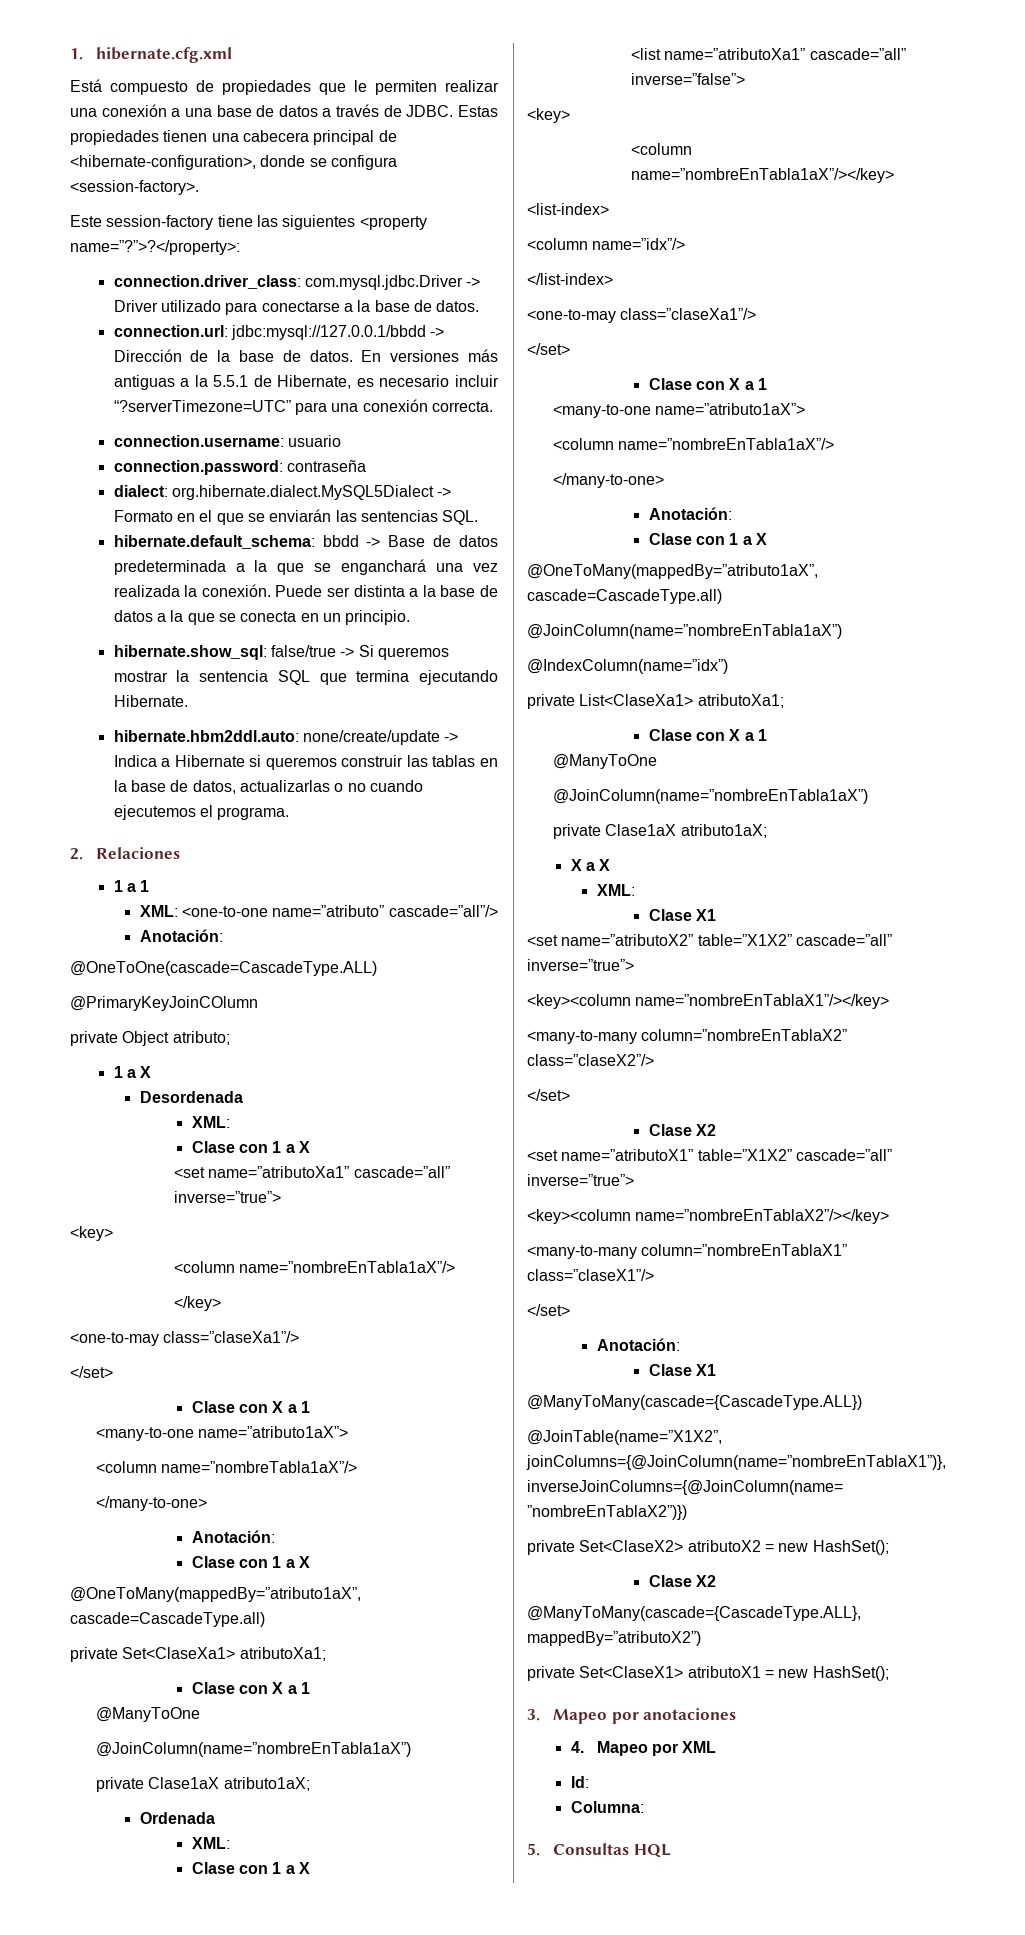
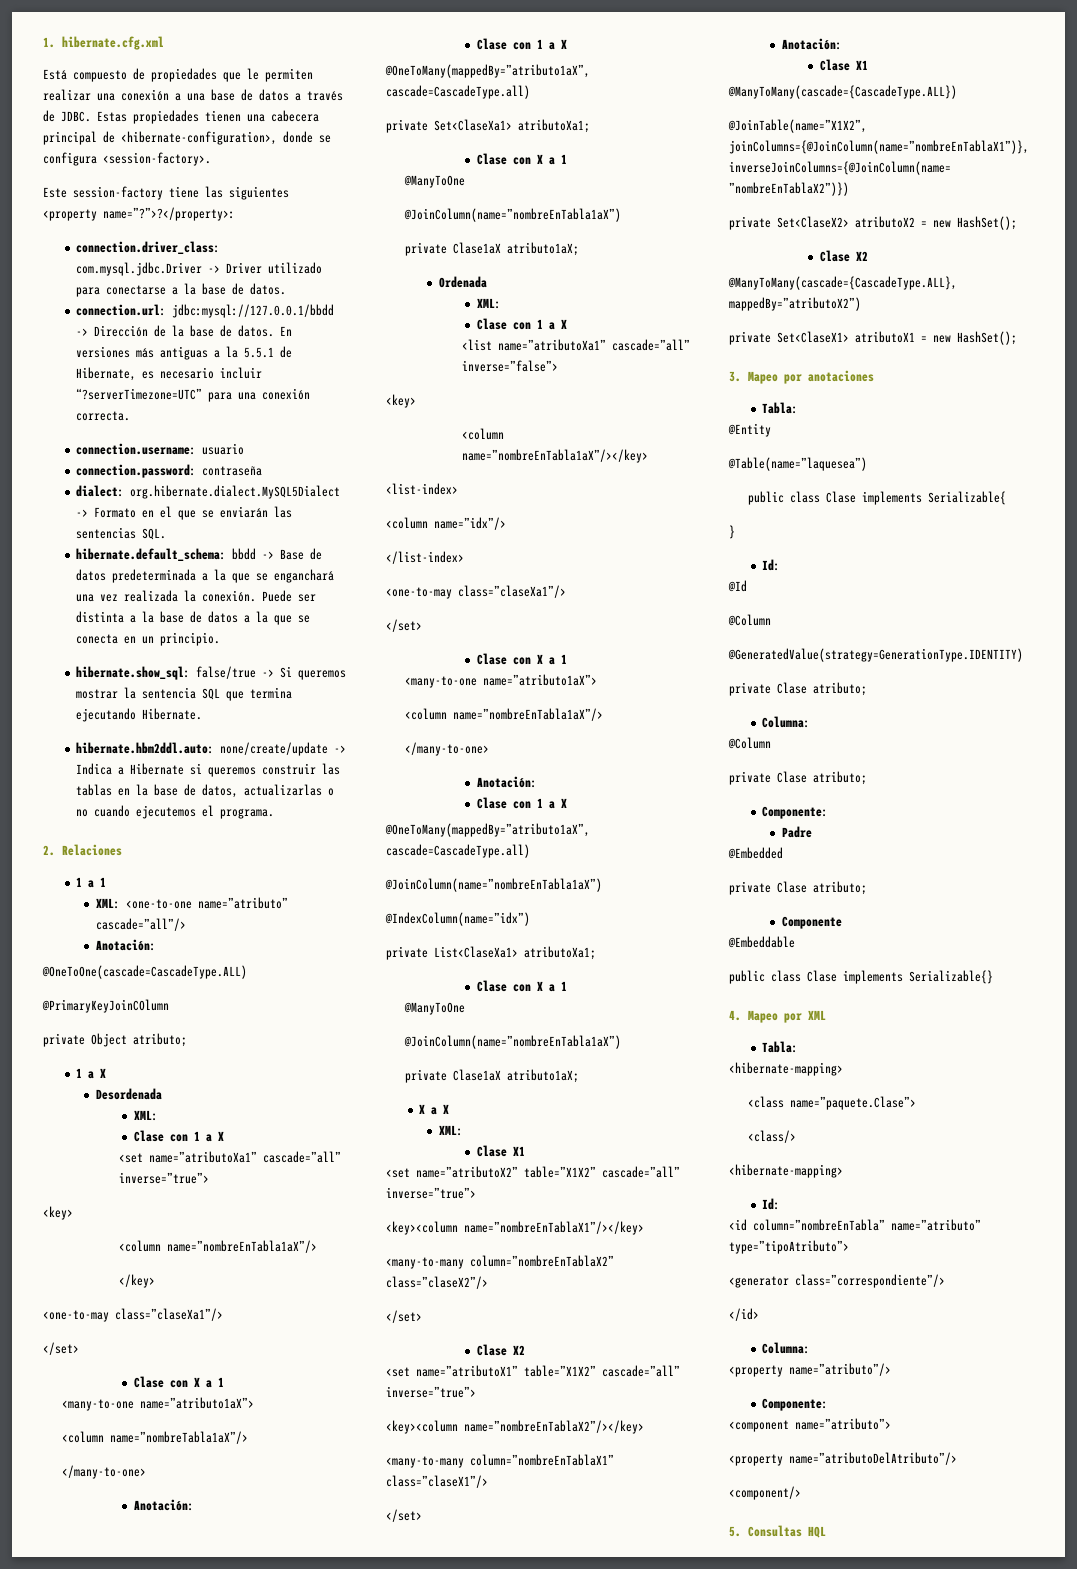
[570,1741,717,1756] [570,1776,589,1788] [570,1801,644,1813] 4. Mapeo por XML // Id: // Columna: -> [762,402,799,414] [728,423,771,437] [728,457,867,471] [748,491,1007,505] [729,525,735,539] [762,559,781,571] [728,580,747,592] [728,614,771,626] [728,648,1023,662] [729,682,867,696] [762,716,811,728] [728,737,771,749] [729,771,867,785] [762,806,829,819] [781,826,812,838] [728,847,783,859] [729,881,867,895] [781,916,842,929] [728,936,795,948] [729,970,993,984] [729,1010,827,1023] [762,1041,799,1053] [729,1062,843,1076] [748,1096,917,1110] [748,1130,797,1143] [729,1164,843,1178] [762,1198,781,1210] [729,1219,981,1231] [729,1240,849,1254] [729,1274,945,1288] [729,1308,759,1321] [762,1342,811,1354] [729,1363,891,1377] [762,1398,829,1411] [729,1418,891,1432] [729,1452,957,1466] [729,1486,801,1500] Tabla: // @Entity // @Table(name=”laquesea”) // public class Clase implements Serializable{ // } // Id: // @Id // @Column // @GeneratedValue(strategy=GenerationType.IDENTITY) // private Clase atributo; // Columna: // @Column // private Clase atributo; // Componente: // Padre // @Embedded // private Clase atributo; // Componente // @Embeddable // public class Clase implements Serializable{} // 4. Mapeo por XML // Tabla: // <hibernate-mapping> // <class name=”paquete.Clase”> // <class/> // <hibernate-mapping> // Id: // <id column=”nombreEnTabla” name=”atributo” type=”tipoAtributo”> // <generator class=”correspondiente”/> // </id> // Columna: // <property name=”atributo”/> // Componente: // <component name=”atributo”> // <property name=”atributoDelAtributo”/> // <component/>

